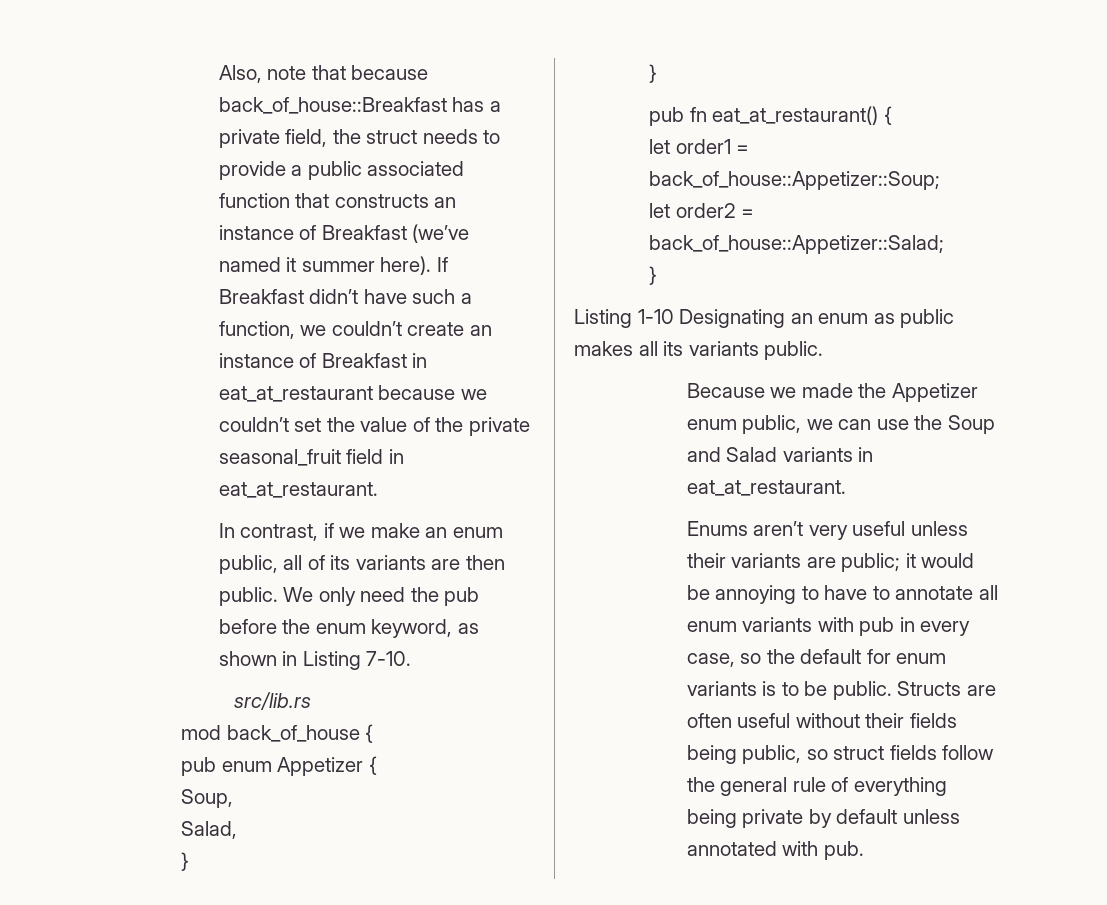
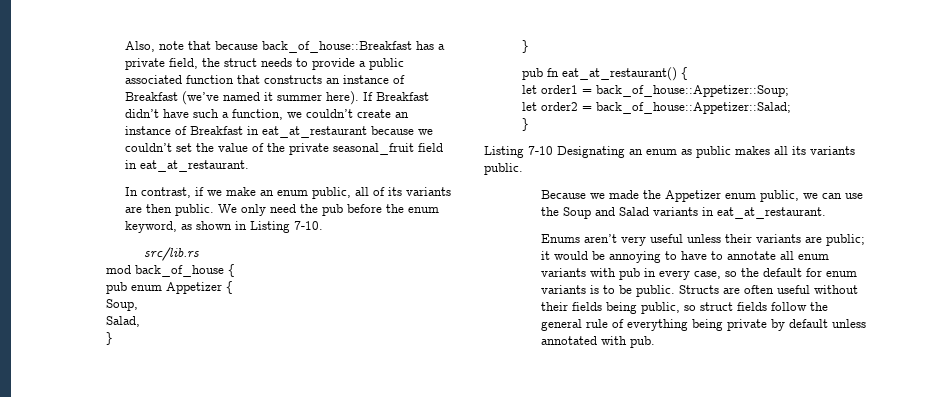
[637,309,674,324] 1-10 -> [528,146,553,155] 7-10

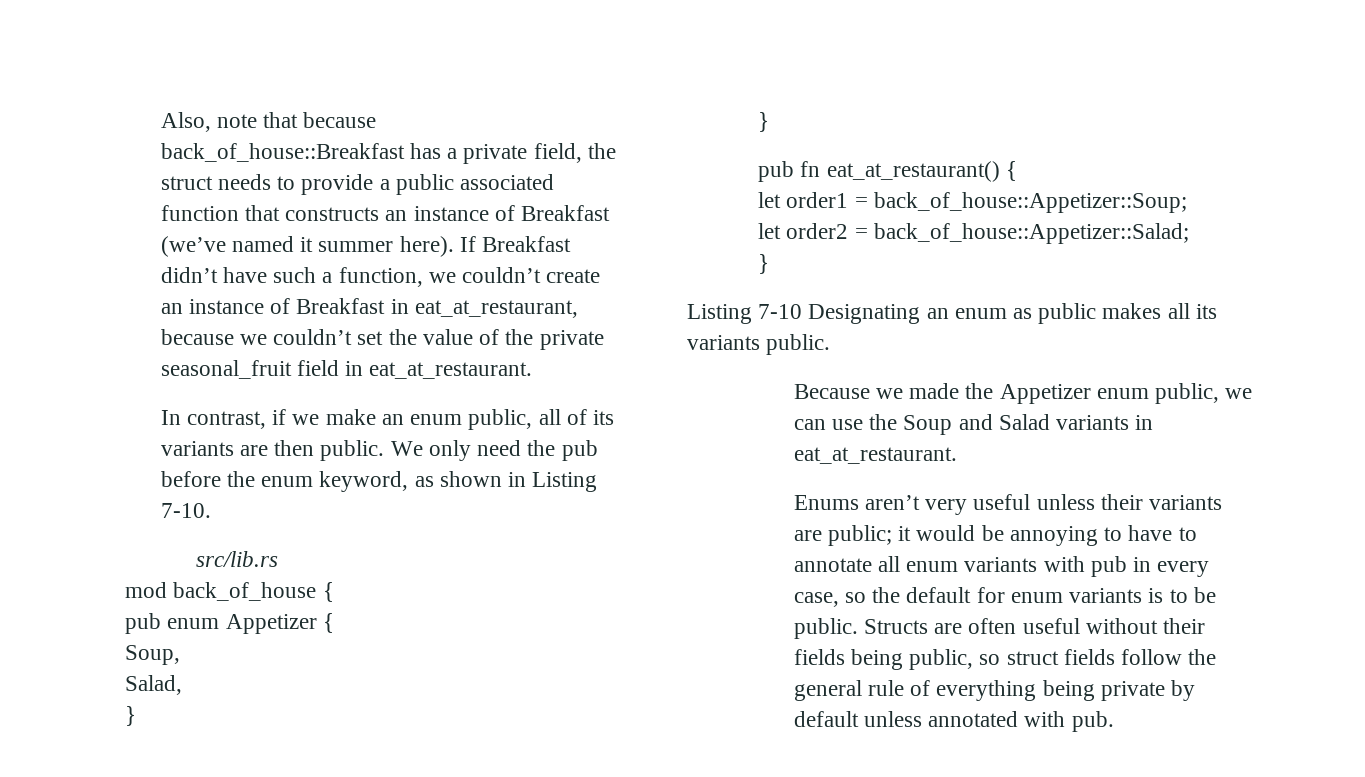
[262,126,368,138] eat_at_restaurant -> [414,300,578,318] eat_at_restaurant,

